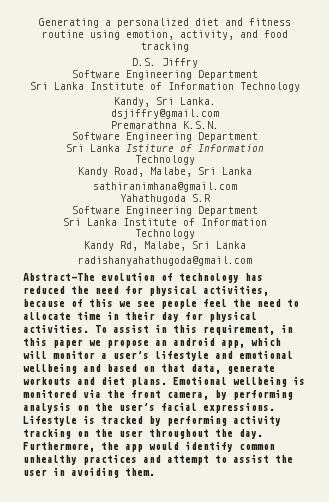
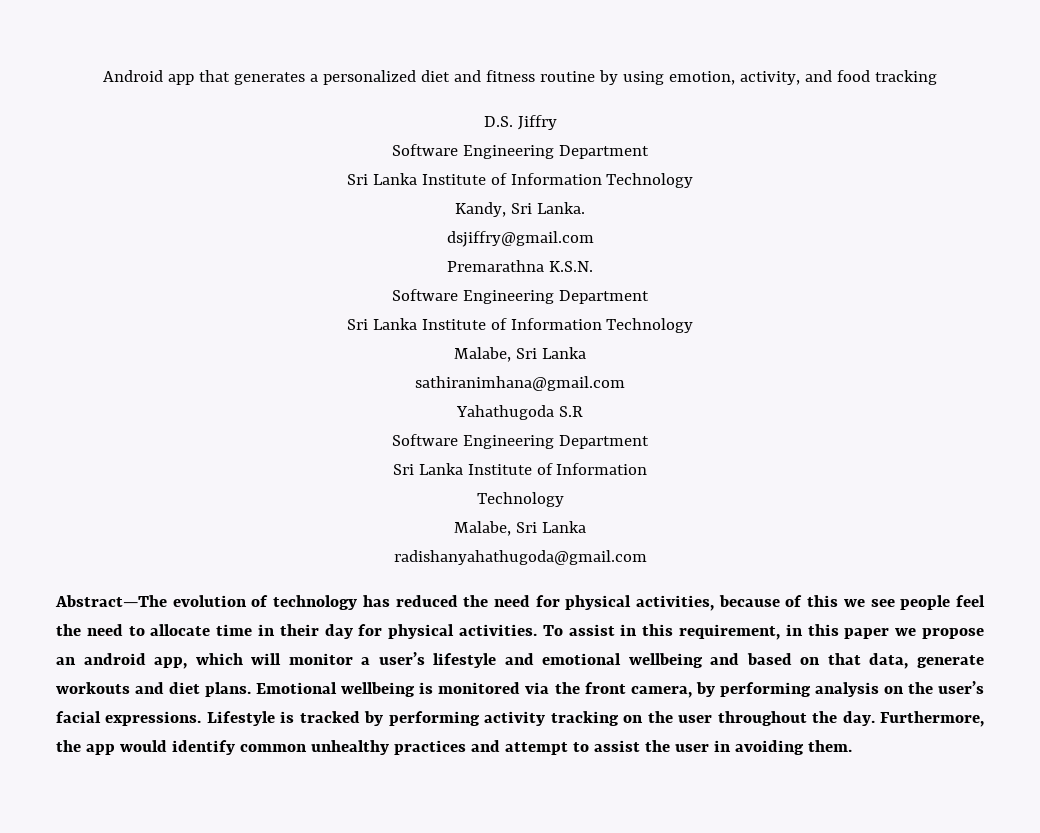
[38,18,99,28] Generating -> [103,70,306,85] Android app that generates
(84, 34) none -> [598,70,618,85] by
[125,144,264,152] [134,155,195,165] [77,167,144,177] Istiture of Information // Technology // Kandy Road, -> [421,318,694,333] Institute of Information Technology //
[83,241,138,251] Kandy Rd, -> (564, 499) none

